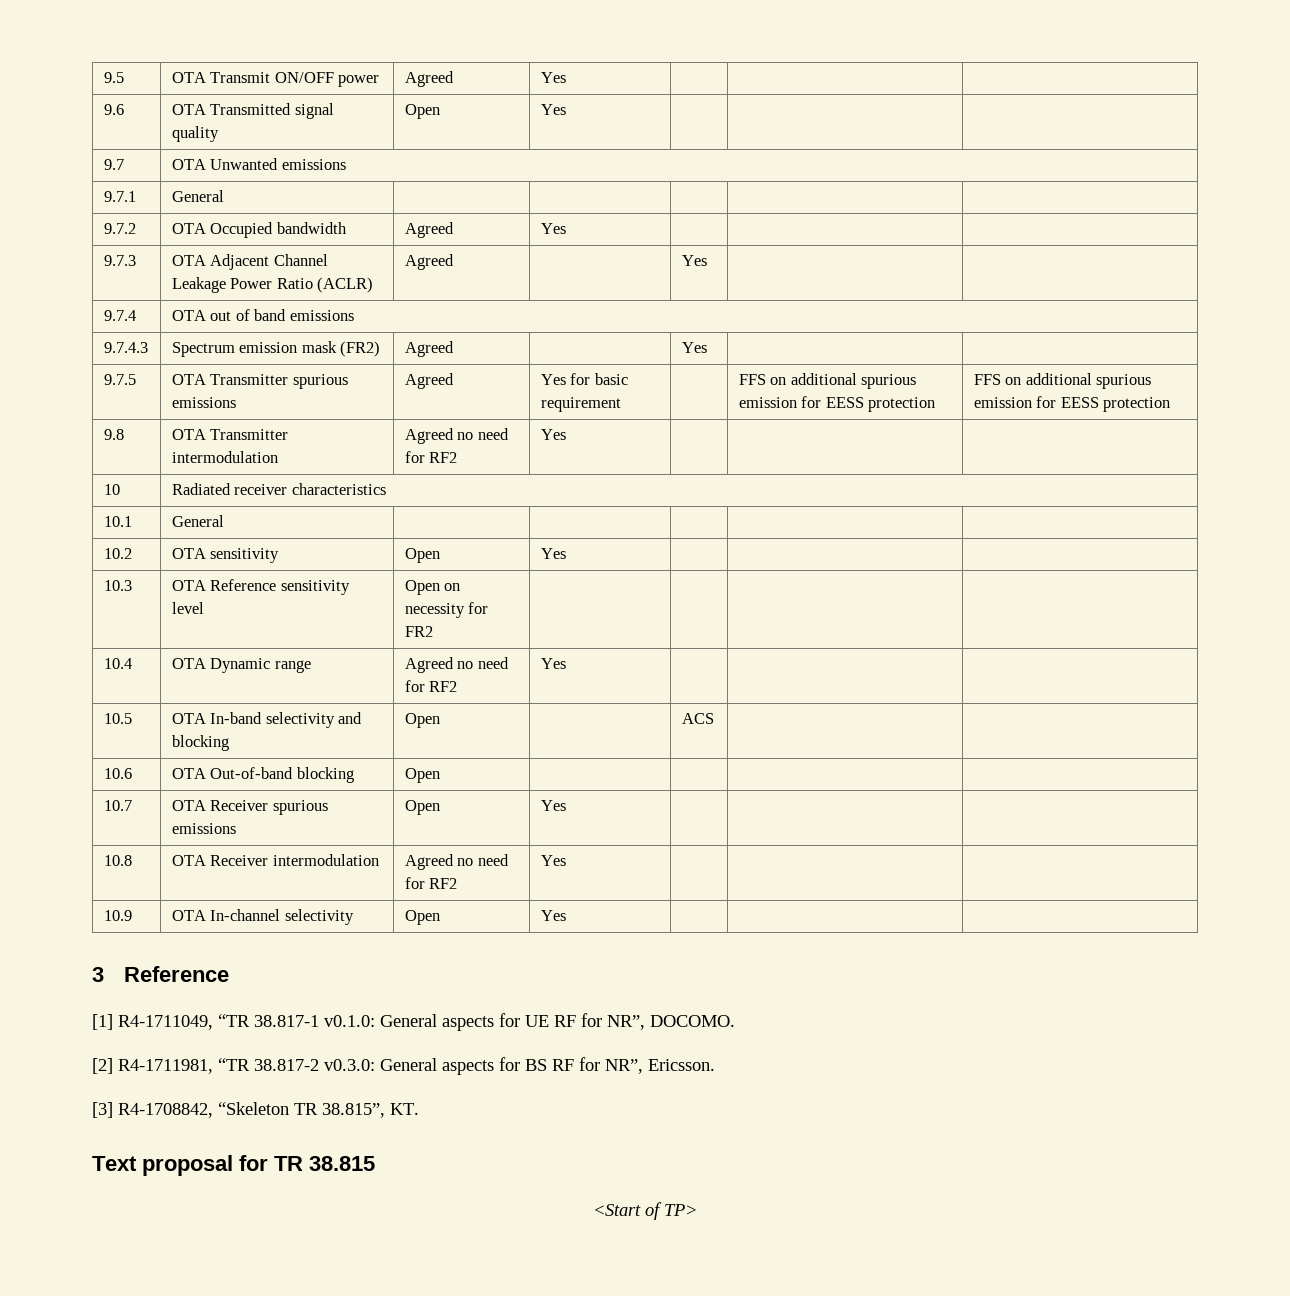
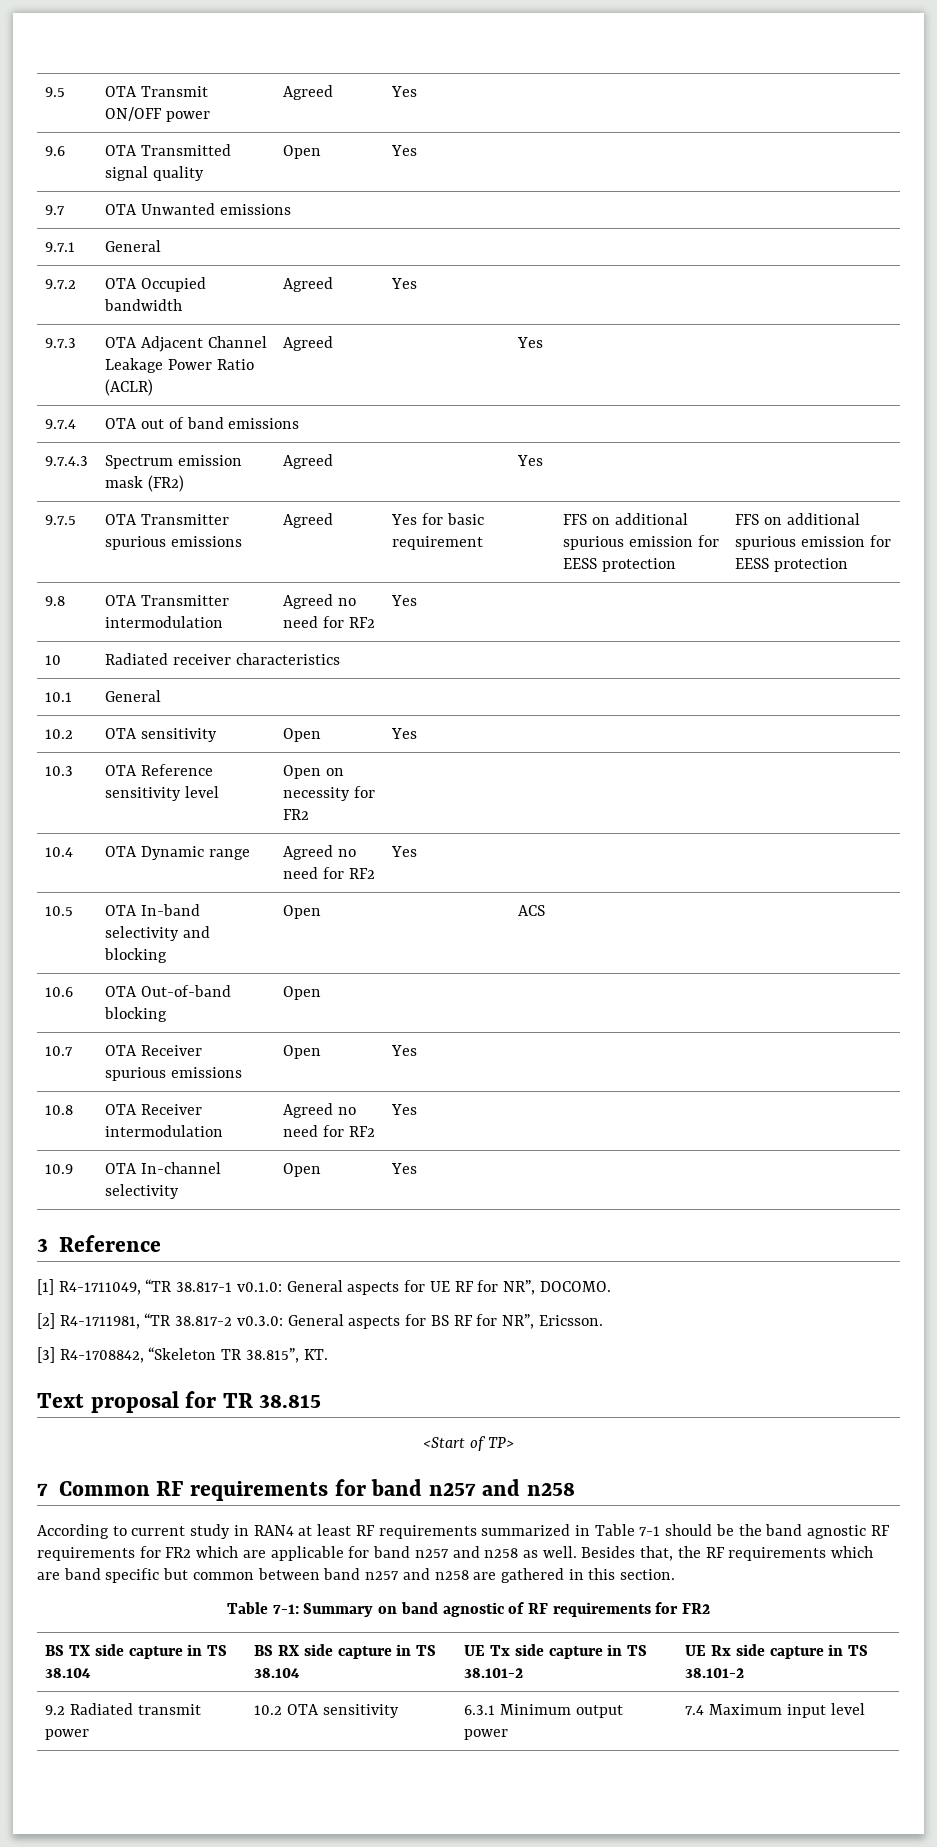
(697, 1210) none -> [37,1479,576,1501] [37,1524,890,1539] [37,1546,874,1561] [37,1568,676,1583] [226,1602,711,1617] [45,1644,228,1659] [45,1668,92,1678] [254,1644,437,1659] [254,1668,301,1678] [464,1644,648,1659] [464,1668,524,1678] [685,1644,869,1659] [685,1668,745,1678] [45,1703,201,1715] [45,1729,90,1740] [254,1704,399,1718] [464,1704,623,1718] [464,1729,509,1740] [685,1703,865,1718] // 7 Common RF requirements for band n257 and n258 // According to current study in RAN4 at least RF requirements summarized in Table 7-1 should be the band agnostic RF requirements for FR2 which are applicable for band n257 and n258 as well. Besides that, the RF requirements which are band specific but common between band n257 and n258 are gathered in this section. // Table 7-1: Summary on band agnostic of RF requirements for FR2 // BS TX side capture in TS 38.104 | BS RX side capture in TS 38.104 | UE Tx side capture in TS 38.101-2 | UE Rx side capture in TS 38.101-2 // 9.2 Radiated transmit power | 10.2 OTA sensitivity | 6.3.1 Minimum output power | 7.4 Maximum input level

